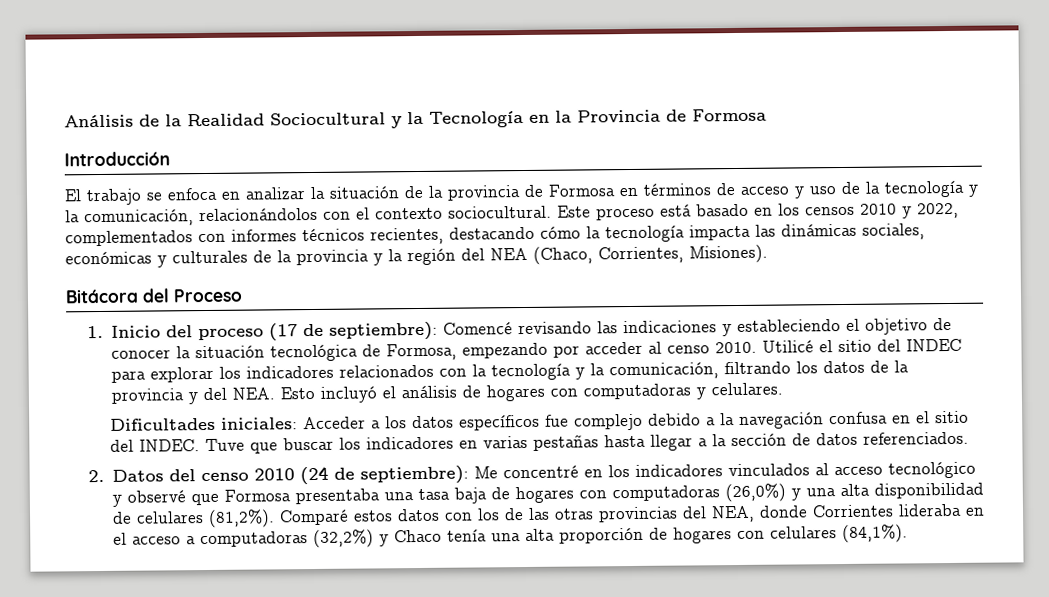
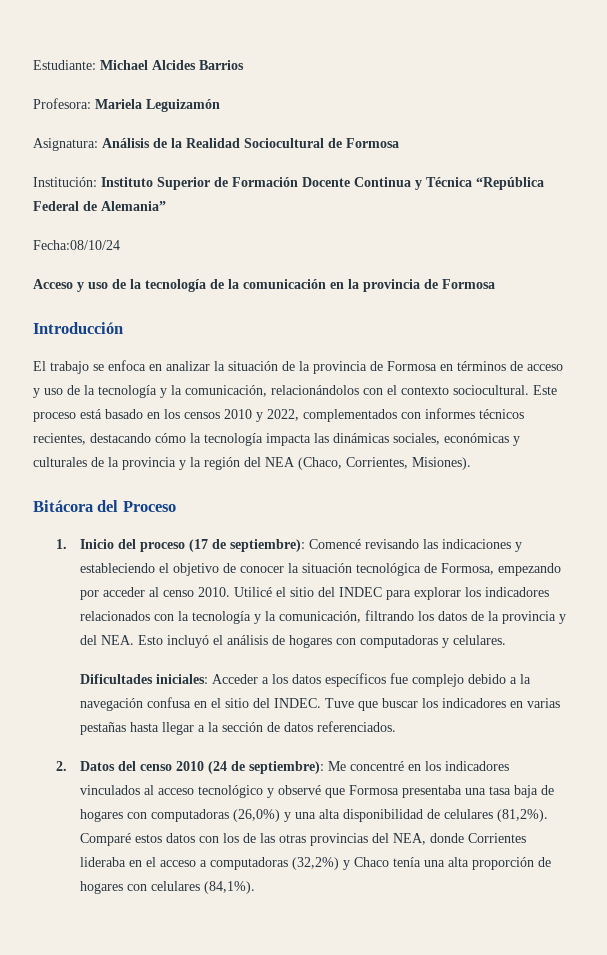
(64, 121) none -> [33,60,244,70] [33,98,220,112] [33,138,98,151] Estudiante: Michael Alcides Barrios // Profesora: Mariela Leguizamón // Asignatura:
[391,111,524,129] y la Tecnología -> [328,138,399,148] [33,177,544,190] [33,201,166,211] [33,240,120,250] [33,279,326,292] de Formosa // Institución: Instituto Superior de Formación Docente Continua y Técnica “República Federal de Alemania” // Fecha:08/10/24 // Acceso y uso de la tecnología de la comunicación
[577,109,661,123] Provincia -> [363,279,420,292] provincia

